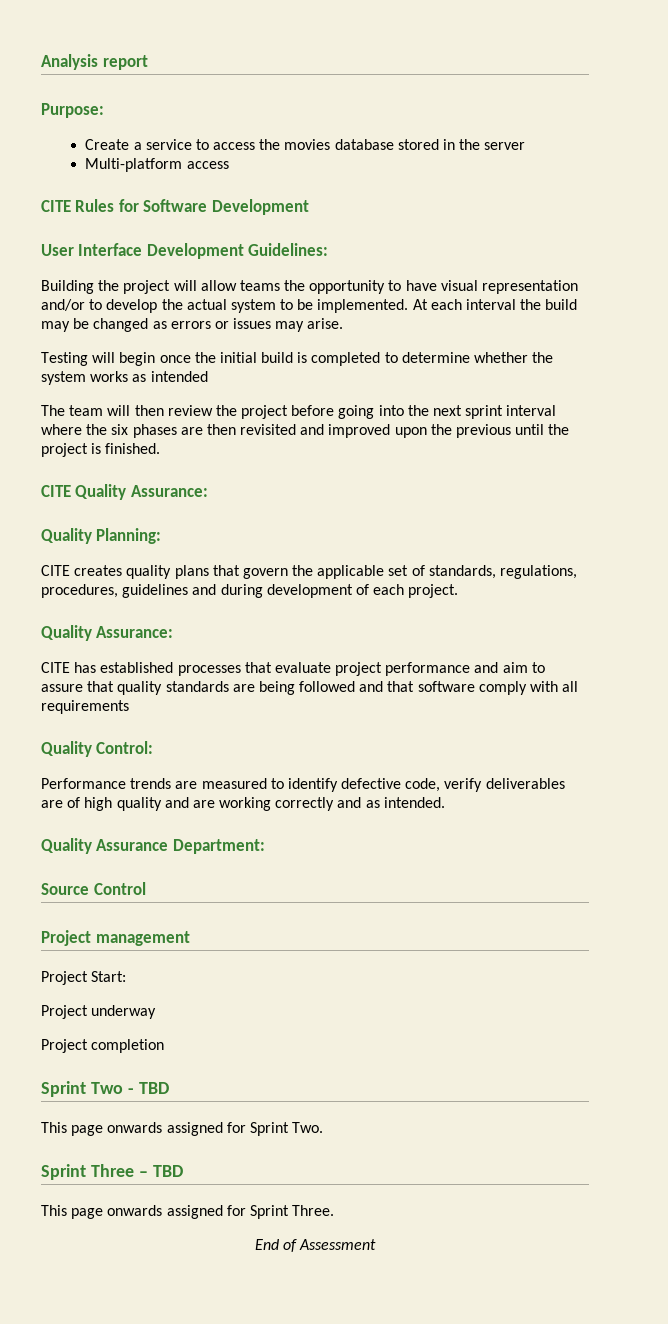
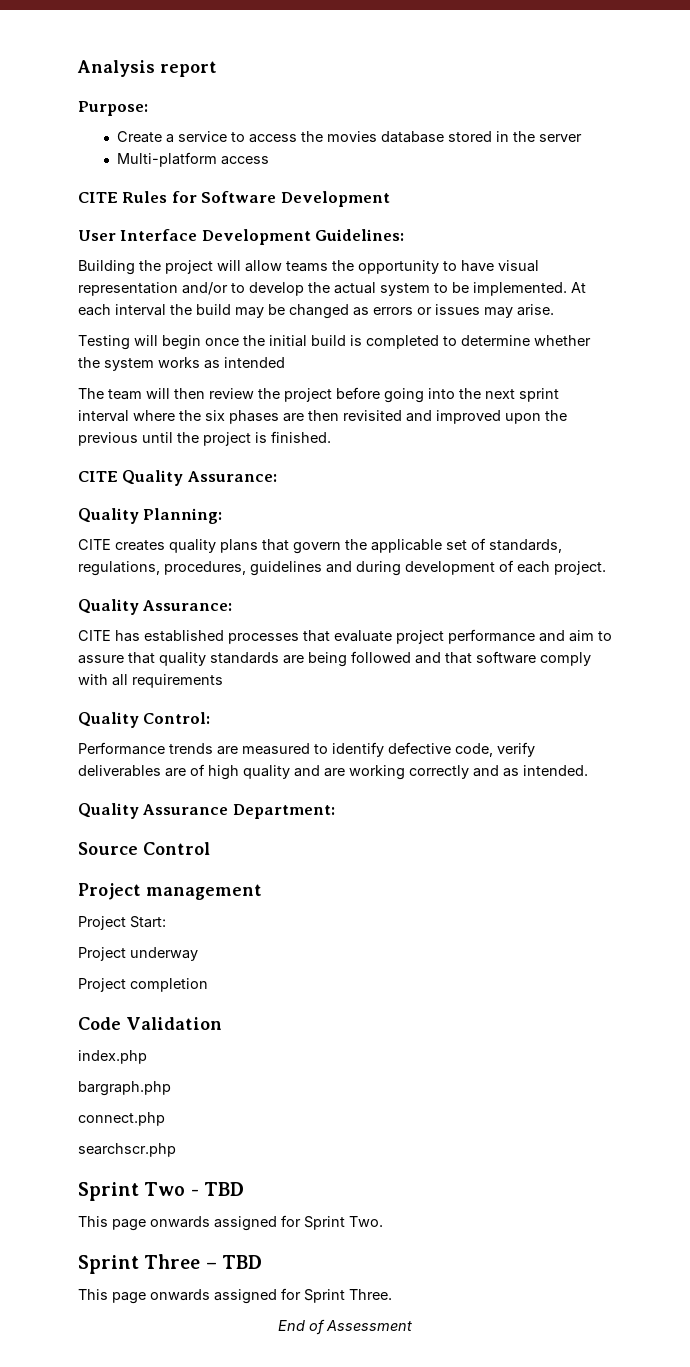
(165, 1046) none -> [78,1017,222,1030] [78,1050,147,1064] [78,1081,171,1096] [78,1112,165,1126] [78,1143,176,1157] // Code Validation // index.php // bargraph.php // connect.php // searchscr.php

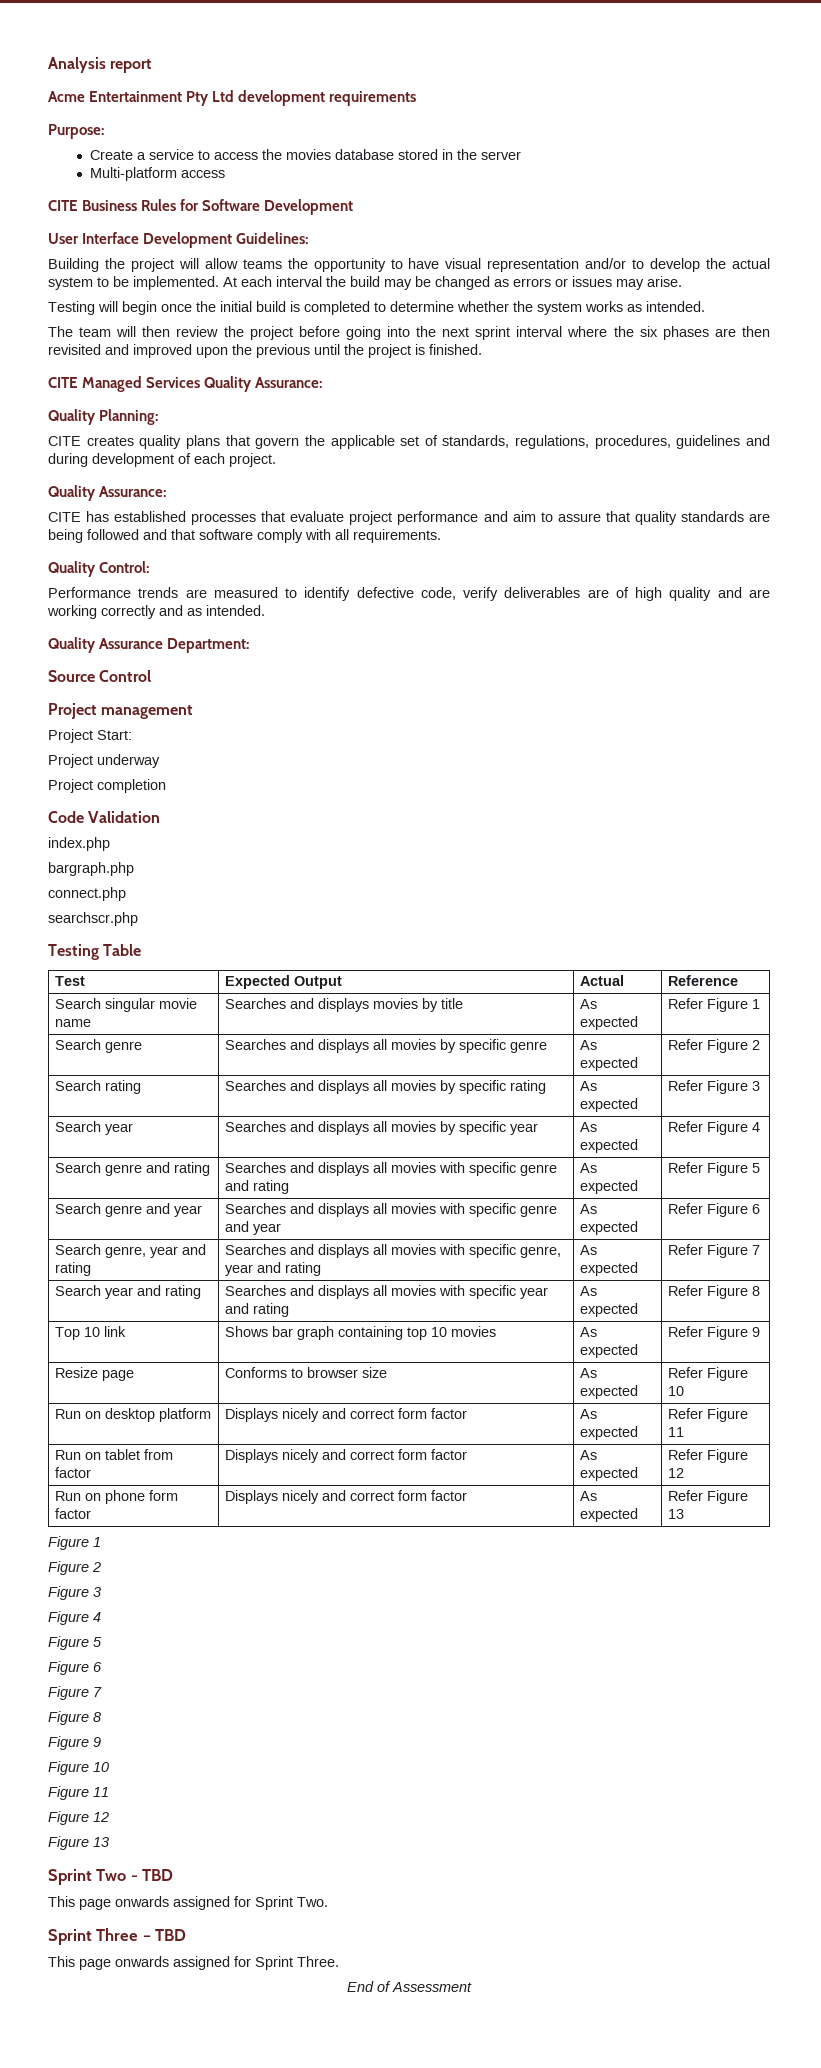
(217, 69) none -> [48,90,417,106] // Acme Entertainment Pty Ltd development requirements
(118, 197) none -> [82,200,138,211] Business
[224,357,285,368] intended -> [646,301,705,312] intended.
(118, 476) none -> [82,376,201,392] Managed Services
[132,674,223,688] requirements -> [353,529,441,543] requirements.
(176, 1150) none -> [48,944,142,960] [54,976,85,986] [224,975,342,989] [579,975,624,986] [667,975,738,986] [54,998,197,1012] [54,1019,91,1027] [224,998,463,1012] [579,999,597,1009] [579,1016,638,1030] [667,998,760,1012] [54,1039,142,1053] [224,1039,547,1053] [579,1040,597,1050] [579,1057,638,1071] [667,1039,760,1053] [54,1080,141,1094] [224,1080,546,1094] [579,1081,597,1091] [579,1098,638,1112] [667,1080,760,1094] [54,1121,133,1135] [224,1121,538,1135] [579,1122,597,1132] [579,1139,638,1153] [667,1121,760,1135] [54,1162,210,1176] [224,1162,557,1176] [224,1180,289,1194] [579,1163,597,1173] [579,1180,638,1194] [667,1162,760,1176] [54,1203,202,1217] [224,1203,557,1217] [224,1221,281,1235] [579,1204,597,1214] [579,1221,638,1235] [667,1203,760,1217] [54,1244,206,1258] [54,1262,91,1276] [224,1244,561,1258] [224,1262,321,1276] [579,1245,597,1255] [579,1262,638,1276] [667,1244,760,1258] [54,1285,201,1299] [224,1285,548,1299] [224,1303,289,1317] [579,1286,597,1296] [579,1303,638,1317] [667,1285,760,1299] [54,1326,126,1340] [224,1326,496,1340] [579,1327,597,1337] [579,1344,638,1358] [667,1326,760,1340] [54,1367,134,1381] [224,1367,387,1378] [579,1368,597,1378] [579,1385,638,1399] [667,1367,748,1381] [667,1386,684,1396] [54,1408,211,1422] [224,1408,467,1422] [579,1409,597,1419] [579,1426,638,1440] [667,1408,748,1422] [667,1427,684,1437] [54,1449,173,1460] [54,1467,91,1478] [224,1449,467,1463] [579,1450,597,1460] [579,1467,638,1481] [667,1449,748,1463] [667,1468,684,1478] [54,1490,178,1504] [54,1508,91,1519] [224,1490,467,1504] [579,1491,597,1501] [579,1508,638,1522] [667,1490,748,1504] [667,1509,684,1519] [48,1536,101,1550] [48,1561,101,1575] [48,1586,101,1600] [48,1611,101,1625] [48,1636,102,1650] [48,1661,102,1675] [48,1686,102,1700] [48,1711,101,1725] [48,1736,101,1750] [48,1761,109,1775] [48,1786,109,1800] [48,1811,109,1825] [48,1836,109,1850] // Testing Table // Test | Expected Output | Actual | Reference // Search singular movie name | Searches and displays movies by title | As expected | Refer Figure 1 // Search genre | Searches and displays all movies by specific genre | As expected | Refer Figure 2 // Search rating | Searches and displays all movies by specific rating | As expected | Refer Figure 3 // Search year | Searches and displays all movies by specific year | As expected | Refer Figure 4 // Search genre and rating | Searches and displays all movies with specific genre and rating | As expected | Refer Figure 5 // Search genre and year | Searches and displays all movies with specific genre and year | As expected | Refer Figure 6 // Search genre, year and rating | Searches and displays all movies with specific genre, year and rating | As expected | Refer Figure 7 // Search year and rating | Searches and displays all movies with specific year and rating | As expected | Refer Figure 8 // Top 10 link | Shows bar graph containing top 10 movies | As expected | Refer Figure 9 // Resize page | Conforms to browser size | As expected | Refer Figure 10 // Run on desktop platform | Displays nicely and correct form factor | As expected | Refer Figure 11 // Run on tablet from factor | Displays nicely and correct form factor | As expected | Refer Figure 12 // Run on phone form factor | Displays nicely and correct form factor | As expected | Refer Figure 13 // Figure 1 // Figure 2 // Figure 3 // Figure 4 // Figure 5 // Figure 6 // Figure 7 // Figure 8 // Figure 9 // Figure 10 // Figure 11 // Figure 12 // Figure 13

